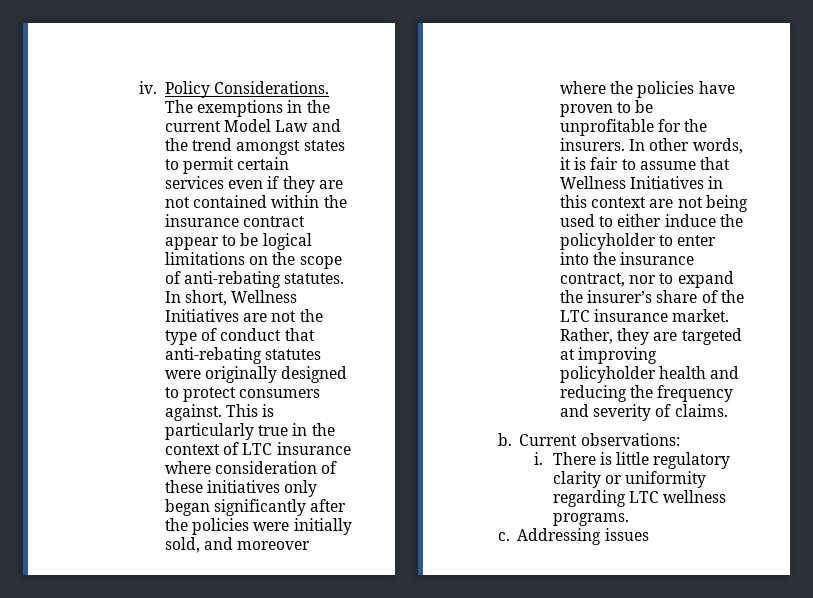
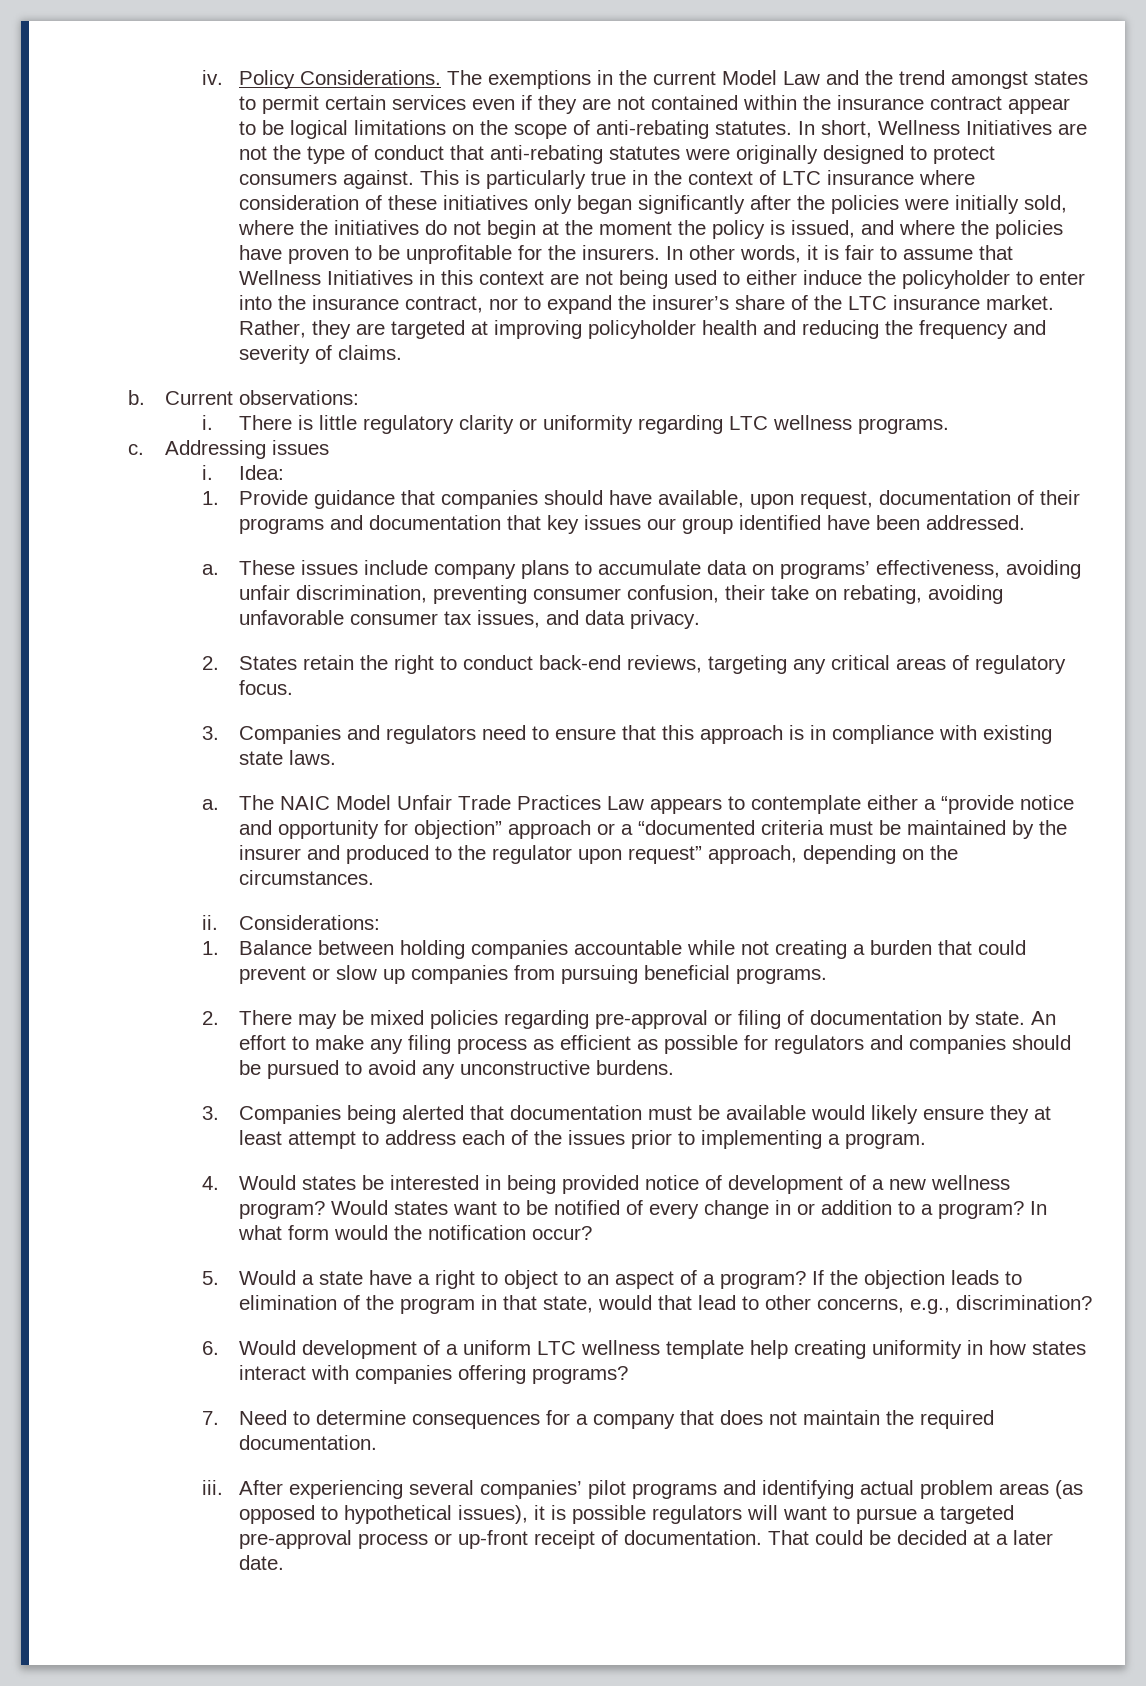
[204,537,311,550] and moreover -> [238,220,895,239] where the initiatives do not begin at the moment the policy is issued, and
(649, 534) none -> [202,465,285,480] [202,490,1081,509] [239,515,1026,534] [202,560,1082,579] [239,585,1004,604] [239,610,701,629] [202,655,1067,674] [239,680,294,695] [202,725,1053,744] [239,750,337,765] [202,795,1075,814] [239,820,1068,839] [239,845,959,864] [239,870,375,885] [202,915,381,930] [202,940,1027,959] [239,965,828,984] [202,1010,1057,1029] [239,1035,1072,1054] [239,1060,675,1079] [202,1105,1052,1124] [239,1130,927,1149] [202,1175,1011,1194] [239,1200,1048,1219] [238,1225,593,1240] [202,1270,1023,1289] [239,1295,1093,1314] [202,1340,1087,1359] [239,1365,629,1384] [202,1410,995,1429] [239,1435,378,1450] [202,1480,1084,1499] [239,1505,1015,1524] [239,1530,1054,1549] [239,1555,285,1570] // i. Idea: // 1. Provide guidance that companies should have available, upon request, documentation of their programs and documentation that key issues our group identified have been addressed. // a. These issues include company plans to accumulate data on programs’ effectiveness, avoiding unfair discrimination, preventing consumer confusion, their take on rebating, avoiding unfavorable consumer tax issues, and data privacy. // 2. States retain the right to conduct back-end reviews, targeting any critical areas of regulatory focus. // 3. Companies and regulators need to ensure that this approach is in compliance with existing state laws. // a. The NAIC Model Unfair Trade Practices Law appears to contemplate either a “provide notice and opportunity for objection” approach or a “documented criteria must be maintained by the insurer and produced to the regulator upon request” approach, depending on the circumstances. // ii. Considerations: // 1. Balance between holding companies accountable while not creating a burden that could prevent or slow up companies from pursuing beneficial programs. // 2. There may be mixed policies regarding pre-approval or filing of documentation by state. An effort to make any filing process as efficient as possible for regulators and companies should be pursued to avoid any unconstructive burdens. // 3. Companies being alerted that documentation must be available would likely ensure they at least attempt to address each of the issues prior to implementing a program. // 4. Would states be interested in being provided notice of development of a new wellness program? Would states want to be notified of every change in or addition to a program? In what form would the notification occur? // 5. Would a state have a right to object to an aspect of a program? If the objection leads to elimination of the program in that state, would that lead to other concerns, e.g., discrimination? // 6. Would development of a uniform LTC wellness template help creating uniformity in how states interact with companies offering programs? // 7. Need to determine consequences for a company that does not maintain the required documentation. // iii. After experiencing several companies’ pilot programs and identifying actual problem areas (as opposed to hypothetical issues), it is possible regulators will want to pursue a targeted pre-approval process or up-front receipt of documentation. That could be decided at a later date.

